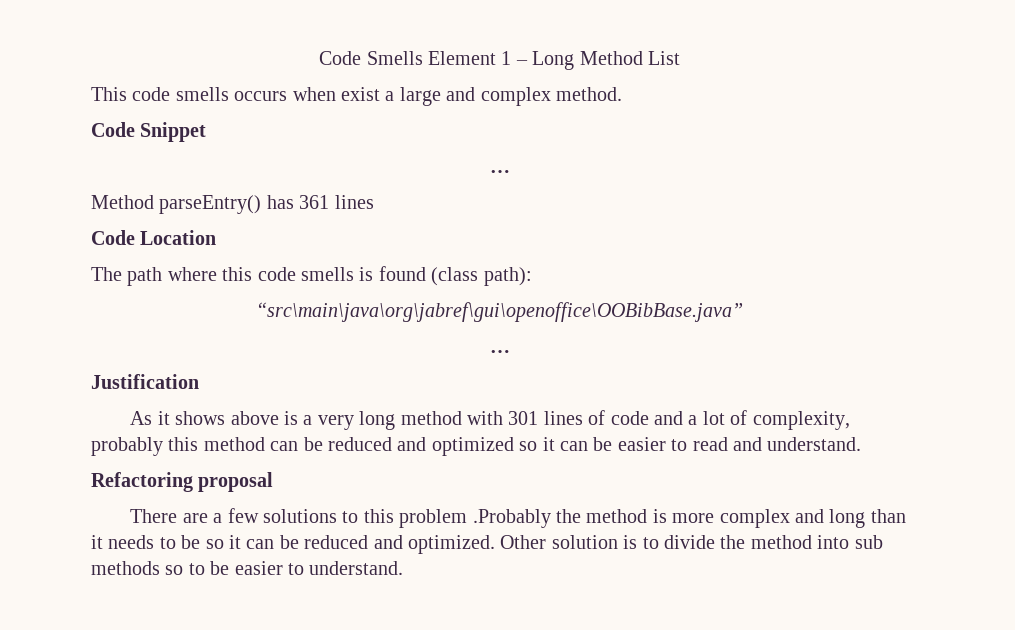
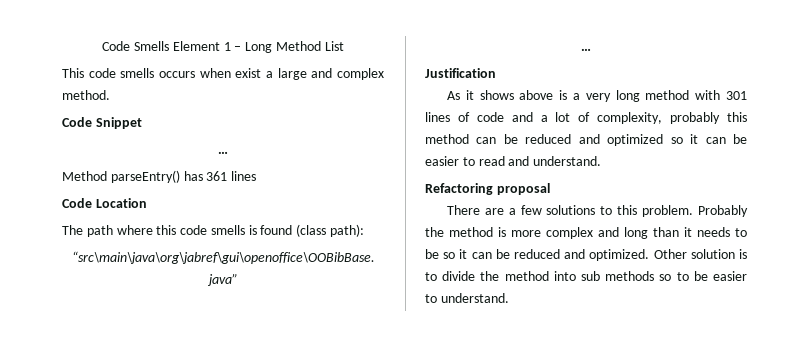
[399,509,551,528] problem .Probably -> [642,205,748,217] problem. Probably

